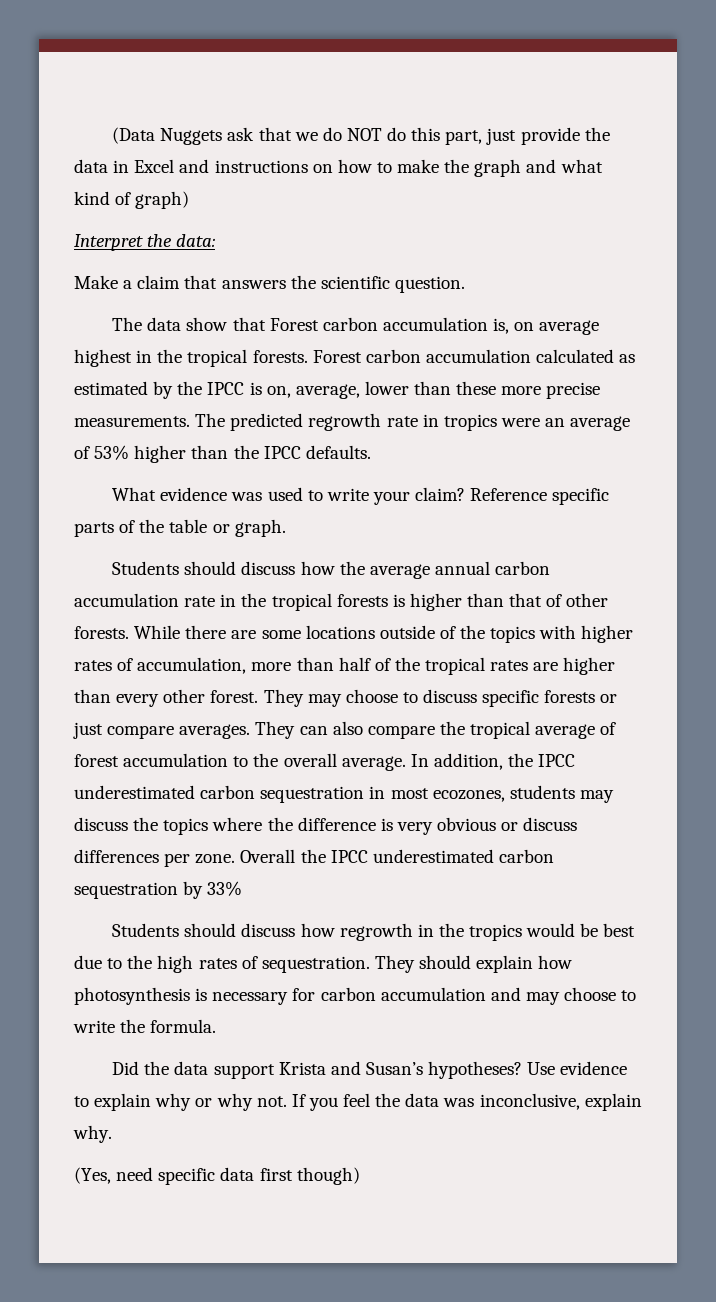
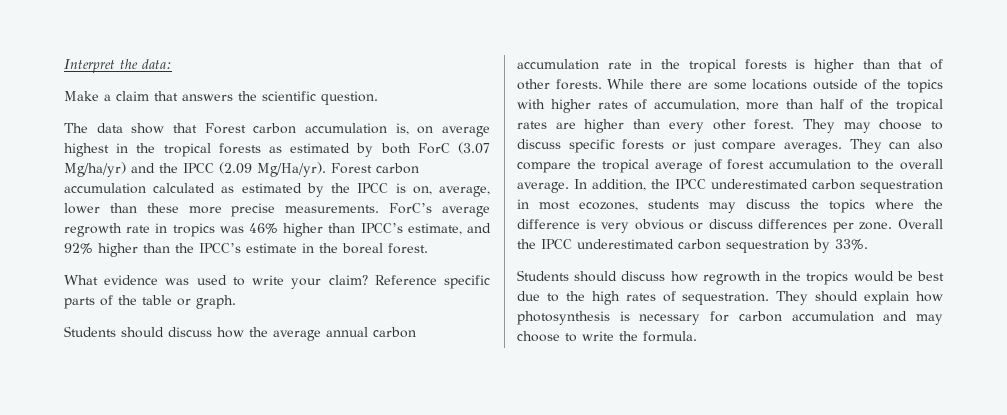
[112,127,610,145] [74,159,603,177] [74,191,190,209] (Data Nuggets ask that we do NOT do this part, just provide the data in Excel and instructions on how to make the graph and what kind of graph) // -> (64, 66) none
[252,350,308,363] forests. -> [218,142,490,157] [64,162,326,177] forests as estimated by both ForC (3.07 Mg/ha/yr) and the IPCC (2.09 Mg/Ha/yr).
[195,413,304,431] The predicted -> [389,203,490,217] ForC’s average
[500,416,631,431] [74,445,371,463] were an average of 53% higher than the IPCC defaults. -> [219,223,491,237] [64,243,428,257] was 46% higher than IPCC’s estimate, and 92% higher than the IPCC’s estimate in the boreal forest.
[207,881,243,896] 33% -> [835,239,868,250] 33%.
[112,1061,628,1079] [74,1093,642,1111] [73,1125,112,1143] [74,1167,360,1185] // Did the data support Krista and Susan’s hypotheses? Use evidence to explain why or why not. If you feel the data was inconclusive, explain why. // (Yes, need specific data first though) -> (697, 336) none

